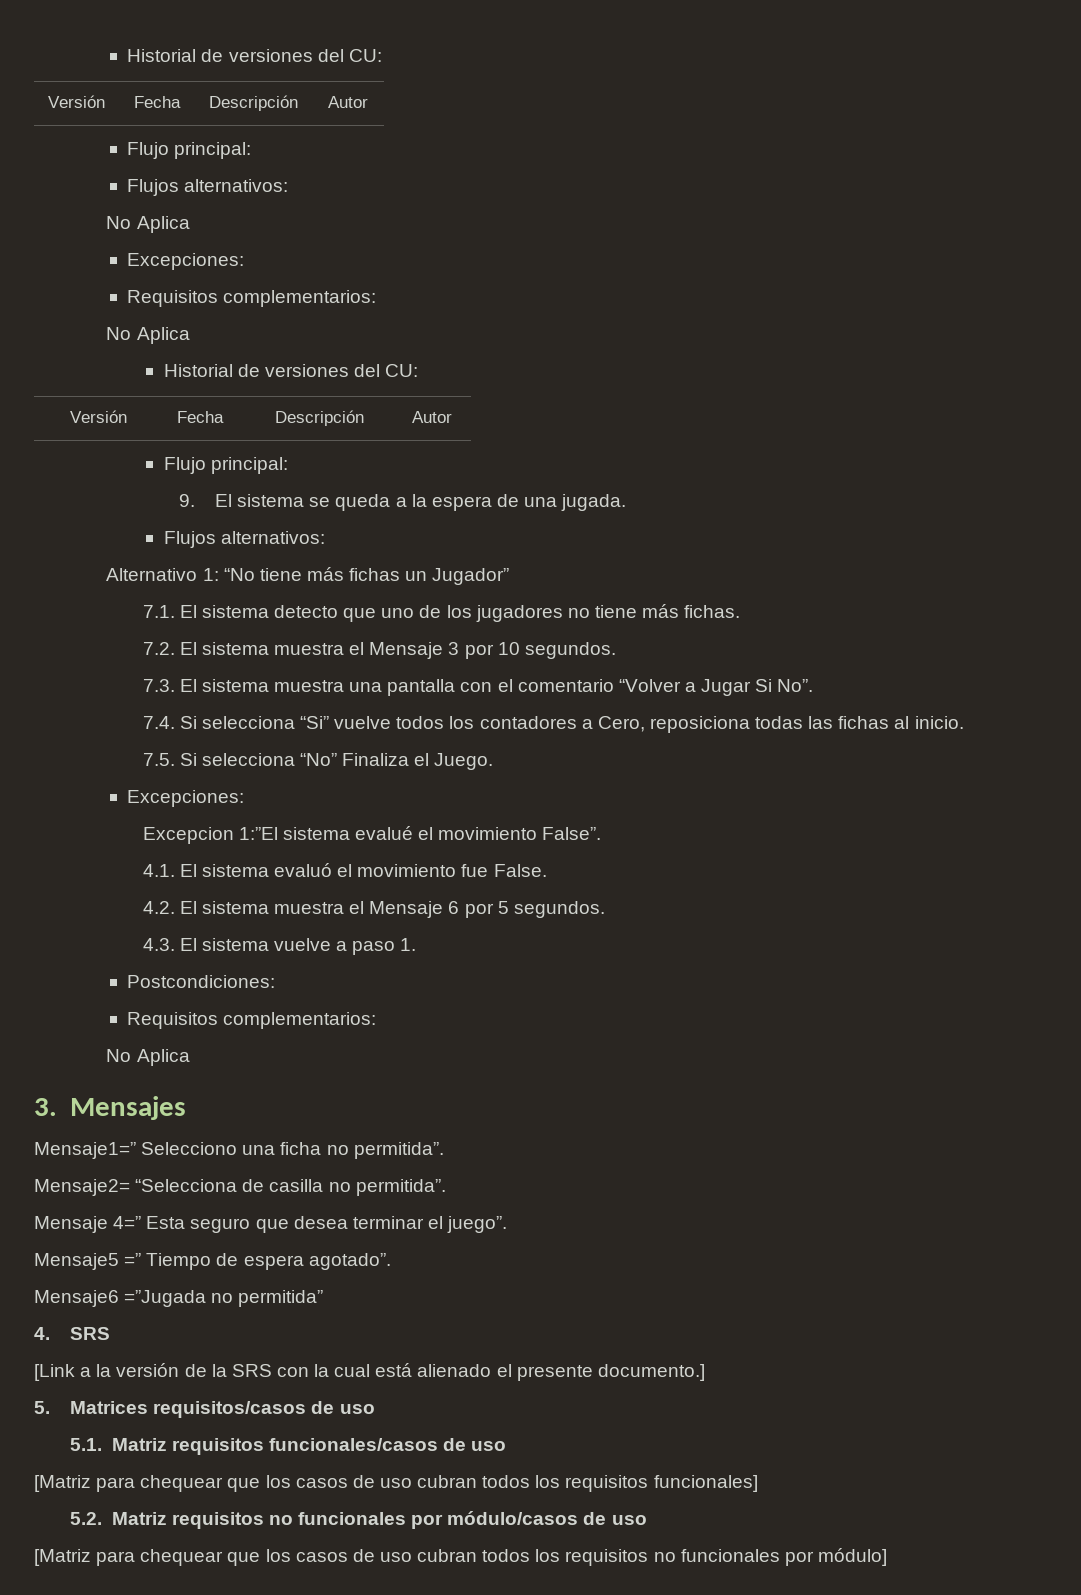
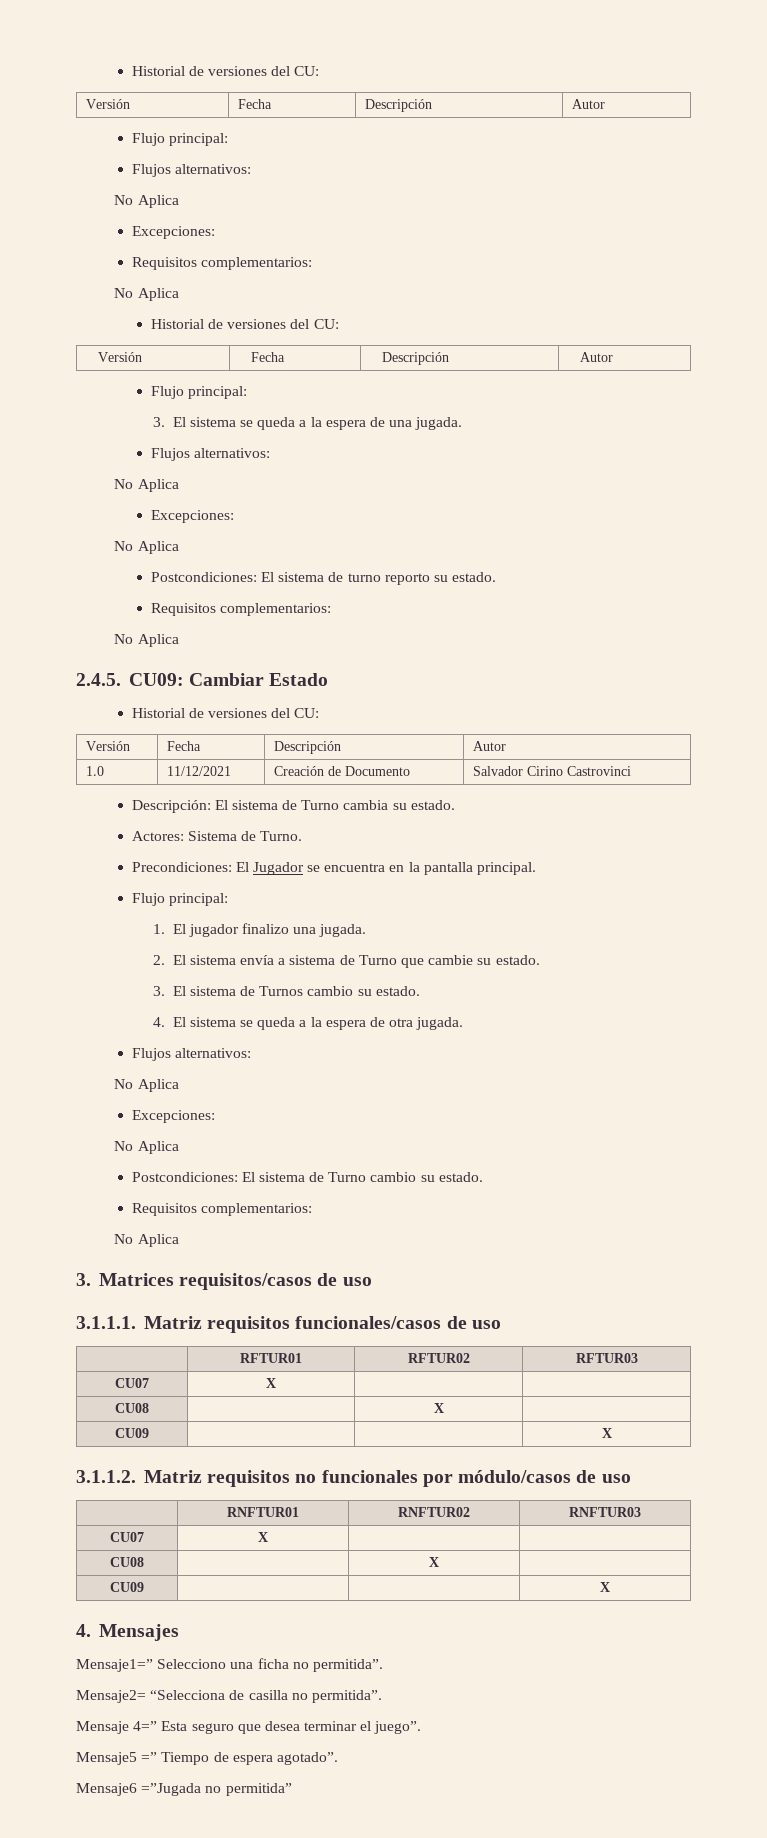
[178,494,195,507] 9. -> [152,417,165,427] 3.
[106,567,510,585] [142,604,741,622] [142,642,616,659] [142,679,814,696] [142,716,964,733] [142,753,494,770] [127,790,245,807] [142,826,602,844] [142,863,547,877] [142,901,605,918] [142,938,417,955] [127,975,276,988] [127,1012,377,1029] [106,1049,190,1066] [34,1098,57,1116] Alternativo 1: “No tiene más fichas un Jugador” // 7.1. El sistema detecto que uno de los jugadores no tiene más fichas. // 7.2. El sistema muestra el Mensaje 3 por 10 segundos. // 7.3. El sistema muestra una pantalla con el comentario “Volver a Jugar Si No”. // 7.4. Si selecciona “Si” vuelve todos los contadores a Cero, reposiciona todas las fichas al inicio. // 7.5. Si selecciona “No” Finaliza el Juego. // Excepciones: // Excepcion 1:”El sistema evalué el movimiento False”. // 4.1. El sistema evaluó el movimiento fue False. // 4.2. El sistema muestra el Mensaje 6 por 5 segundos. // 4.3. El sistema vuelve a paso 1. // Postcondiciones: // Requisitos complementarios: // No Aplica // 3. -> [114,479,179,492] [150,510,234,523] [114,541,179,554] [150,572,497,585] [150,603,331,616] [114,634,179,647] [76,673,329,686] [131,708,320,718] [85,741,130,751] [166,741,201,751] [273,741,341,754] [472,741,506,751] [85,766,104,776] [166,766,231,776] [273,766,410,776] [472,766,631,776] [131,800,455,813] [131,831,303,841] [131,862,537,875] [131,893,228,906] [152,923,367,937] [152,955,540,968] [152,986,420,996] [152,1017,464,1030] [131,1048,251,1061] [114,1079,179,1092] [131,1110,215,1123] [114,1141,179,1154] [131,1172,483,1182] [131,1203,312,1216] [114,1234,179,1247] [76,1273,372,1290] [76,1316,501,1333] [240,1353,302,1363] [407,1353,470,1363] [575,1353,638,1363] [115,1378,149,1388] [266,1378,276,1388] [115,1403,149,1413] [433,1403,444,1413] [115,1428,149,1438] [601,1428,612,1438] [76,1470,631,1487] [227,1507,299,1517] [398,1507,470,1517] [569,1507,641,1517] [110,1532,144,1542] [258,1532,268,1542] [110,1557,144,1567] [429,1557,439,1567] [110,1582,144,1592] [600,1582,611,1592] [76,1624,91,1637] No Aplica // Excepciones: // No Aplica // Postcondiciones: El sistema de turno reporto su estado. // Requisitos complementarios: // No Aplica // 2.4.5. CU09: Cambiar Estado // Historial de versiones del CU: // Versión | Fecha | Descripción | Autor // 1.0 | 11/12/2021 | Creación de Documento | Salvador Cirino Castrovinci // Descripción: El sistema de Turno cambia su estado. // Actores: Sistema de Turno. // Precondiciones: El Jugador se encuentra en la pantalla principal. // Flujo principal: // 1. El jugador finalizo una jugada. // 2. El sistema envía a sistema de Turno que cambie su estado. // 3. El sistema de Turnos cambio su estado. // 4. El sistema se queda a la espera de otra jugada. // Flujos alternativos: // No Aplica // Excepciones: // No Aplica // Postcondiciones: El sistema de Turno cambio su estado. // Requisitos complementarios: // No Aplica // 3. Matrices requisitos/casos de uso // 3.1.1.1. Matriz requisitos funcionales/casos de uso // | RFTUR01 | RFTUR02 | RFTUR03 // CU07 | X | | // CU08 | | X | // CU09 | | | X // 3.1.1.2. Matriz requisitos no funcionales por módulo/casos de uso // | RNFTUR01 | RNFTUR02 | RNFTUR03 // CU07 | X | | // CU08 | | X | // CU09 | | | X // 4.
[34,1327,111,1340] [34,1363,705,1381] [34,1401,375,1418] [70,1438,507,1455] [34,1475,758,1492] [70,1511,647,1529] [34,1548,887,1566] // 4. SRS // [Link a la versión de la SRS con la cual está alienado el presente documento.] // 5. Matrices requisitos/casos de uso // 5.1. Matriz requisitos funcionales/casos de uso // [Matriz para chequear que los casos de uso cubran todos los requisitos funcionales] // 5.2. Matriz requisitos no funcionales por módulo/casos de uso // [Matriz para chequear que los casos de uso cubran todos los requisitos no funcionales por módulo] -> (292, 1789) none

